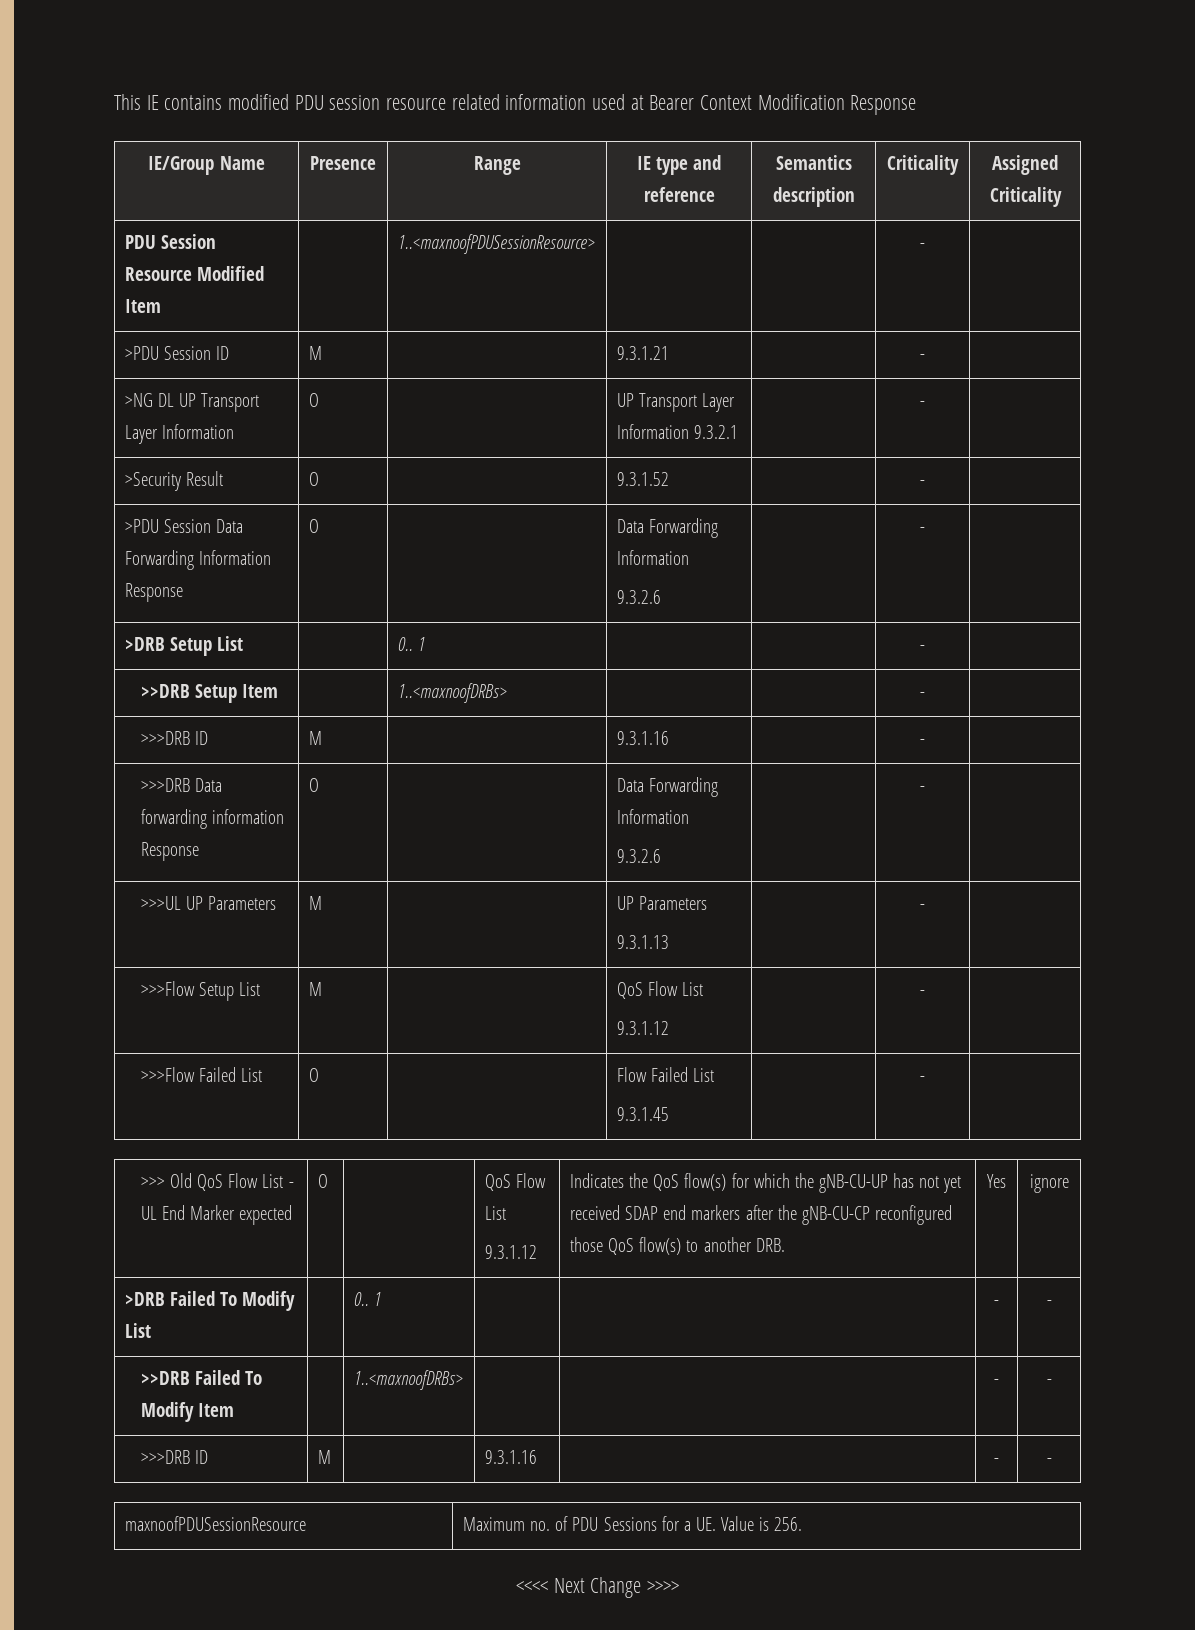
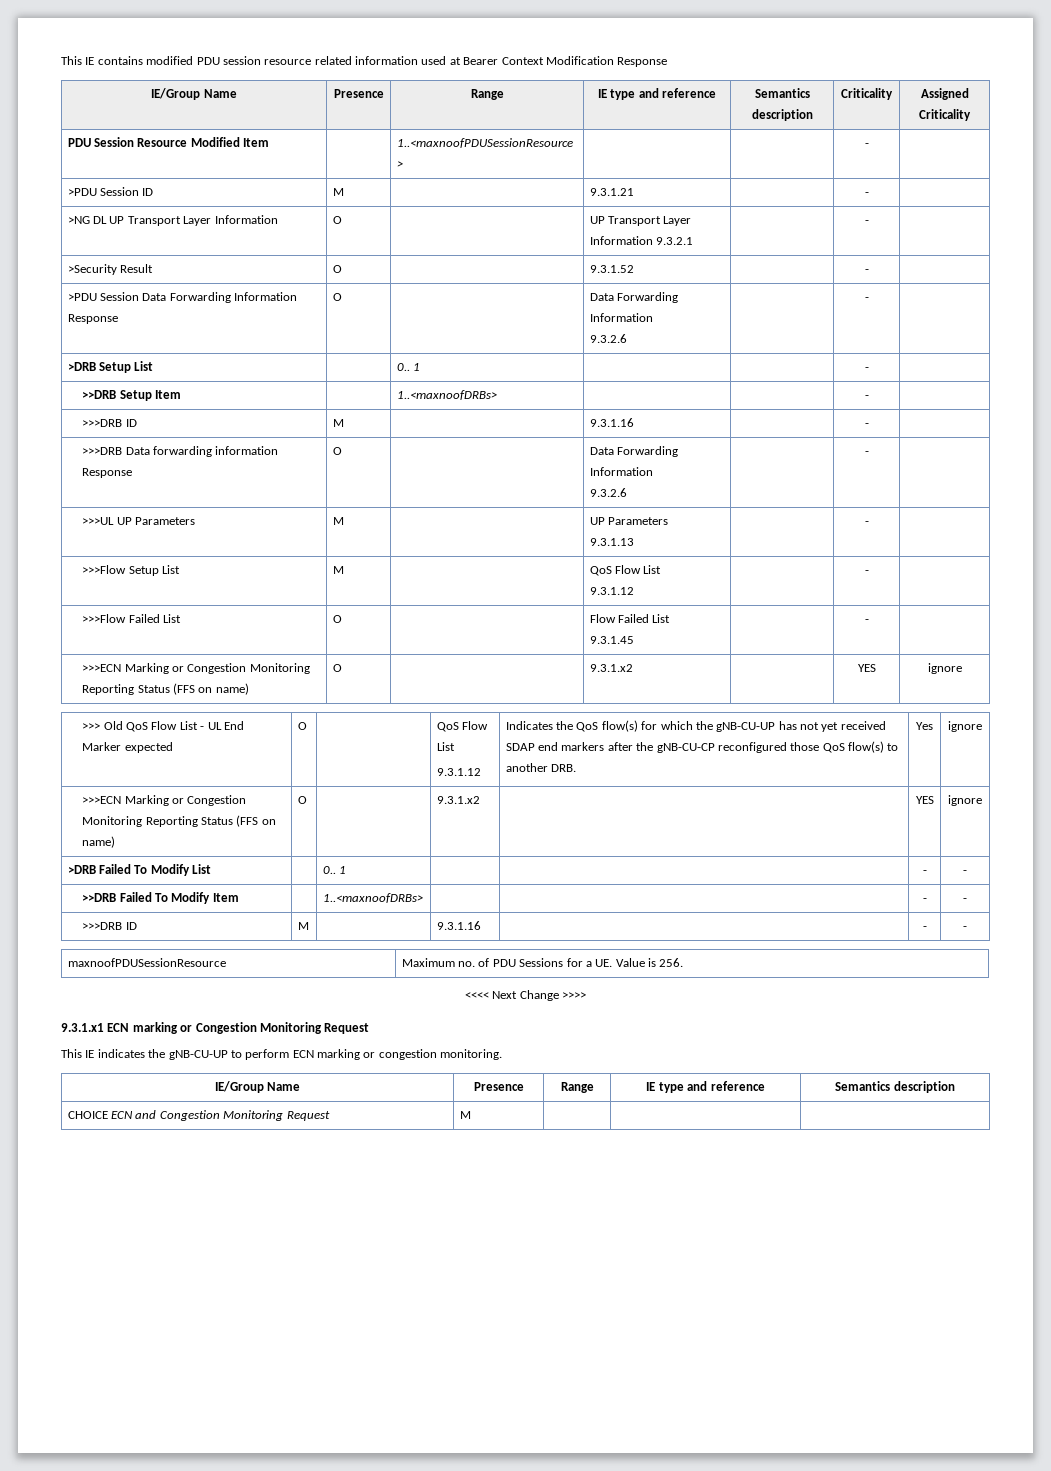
(925, 1079) none -> [82,663,310,674] [82,683,249,695] [332,664,342,672] [589,664,633,672] [857,664,876,672] [927,663,962,674] // >>>ECN Marking or Congestion Monitoring Reporting Status (FFS on name) | O | | 9.3.1.x2 | | YES | ignore
(1069, 1183) none -> [82,795,247,806] [82,815,276,827] [82,836,116,848] [297,796,307,804] [436,796,480,804] [915,796,934,804] [948,795,982,806] // >>>ECN Marking or Congestion Monitoring Reporting Status (FFS on name) | O | | 9.3.1.x2 | | YES | ignore
(680, 1587) none -> [61,1022,370,1034] [61,1049,503,1060] [214,1081,301,1093] [473,1082,524,1091] [560,1082,594,1093] [646,1081,765,1093] [835,1081,955,1093] [67,1110,330,1121] [459,1111,471,1119] // 9.3.1.x1 ECN marking or Congestion Monitoring Request // This IE indicates the gNB-CU-UP to perform ECN marking or congestion monitoring. // IE/Group Name | Presence | Range | IE type and reference | Semantics description // CHOICE ECN and Congestion Monitoring Request | M | | |

